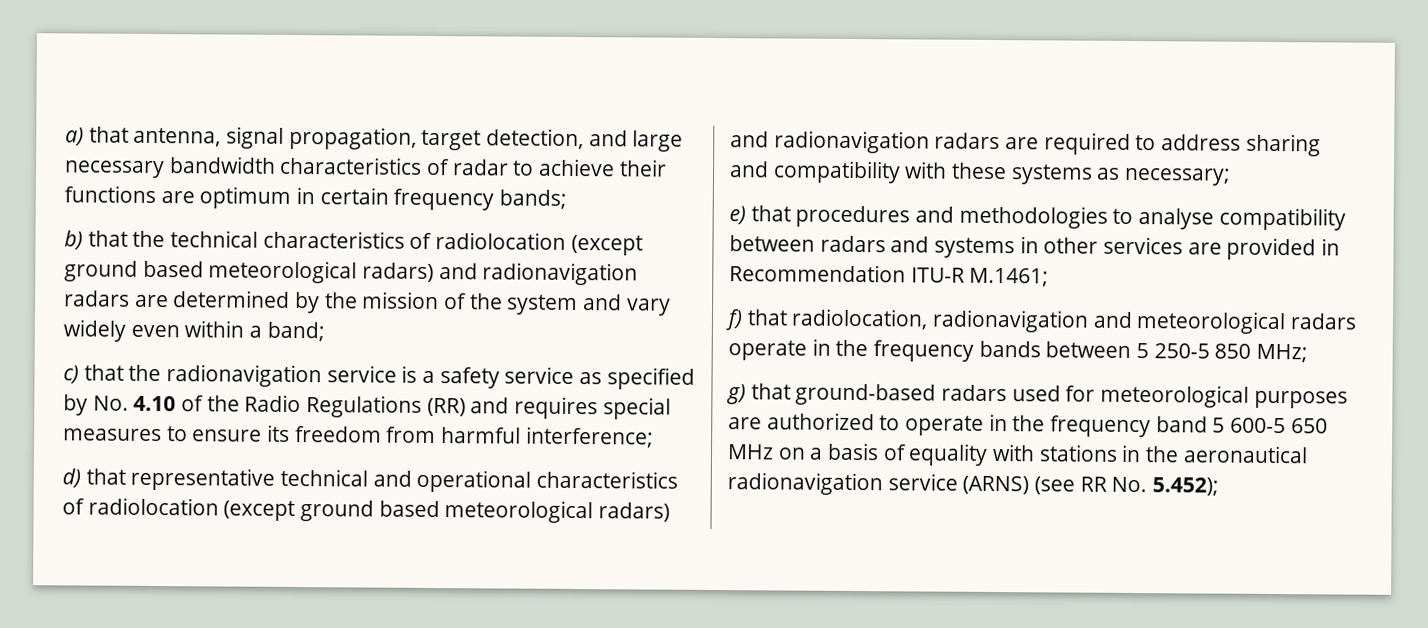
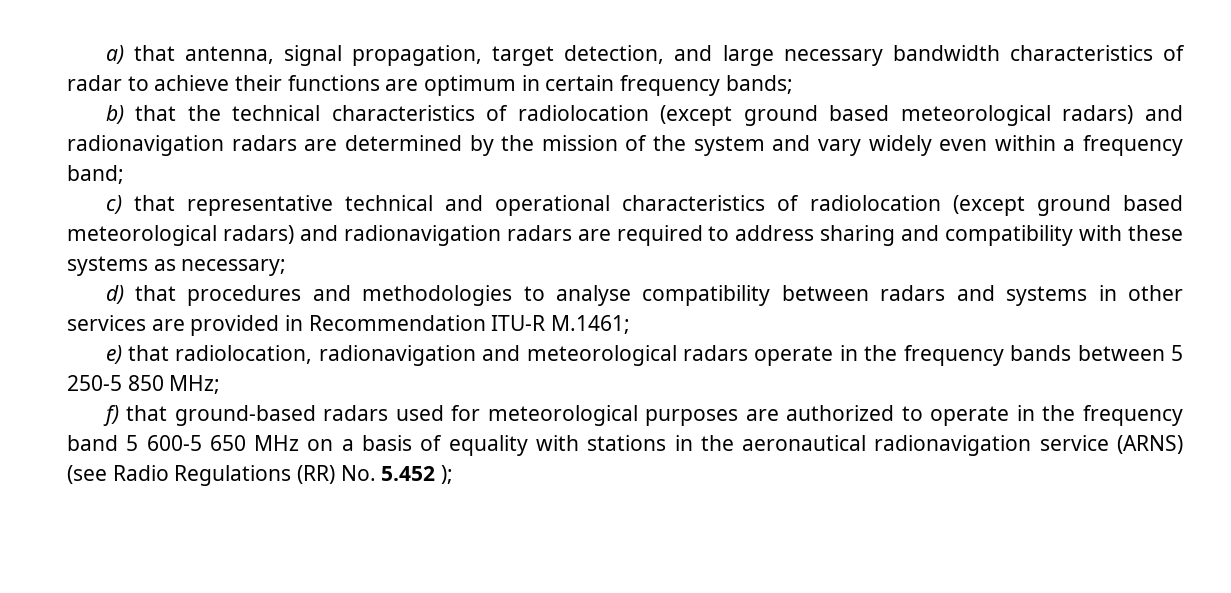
(263, 331) none -> [1083,135,1183,156] frequency
[128,364,695,390] [63,394,671,420] [63,424,654,448] [62,468,126,488] the radionavigation service is a safety service as specified by No. 4.10 of the Radio Regulations (RR) and requires special measures to ensure its freedom from harmful interference; // d) that -> (175, 203) none
[729,206,746,225] e) -> [105,285,124,304] d)
[725,309,743,331] f) -> [105,345,122,364] e)
[726,384,746,405] g) -> [102,405,119,426] f)
[1079,476,1220,496] RR No. 5.452); -> [112,465,454,486] Radio Regulations (RR) No. 5.452 );

